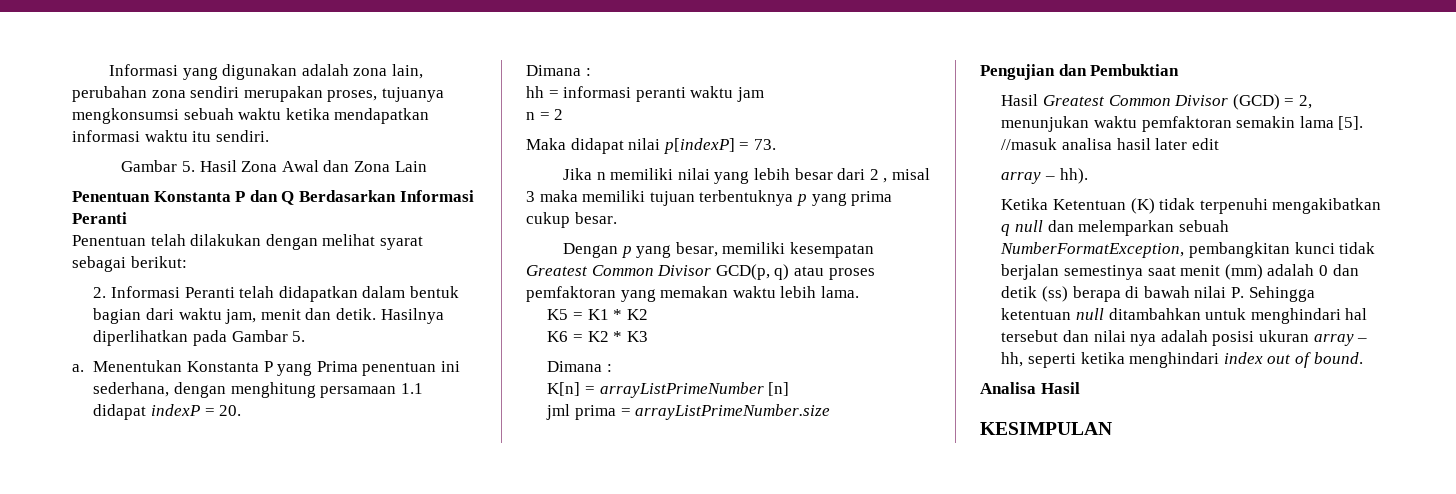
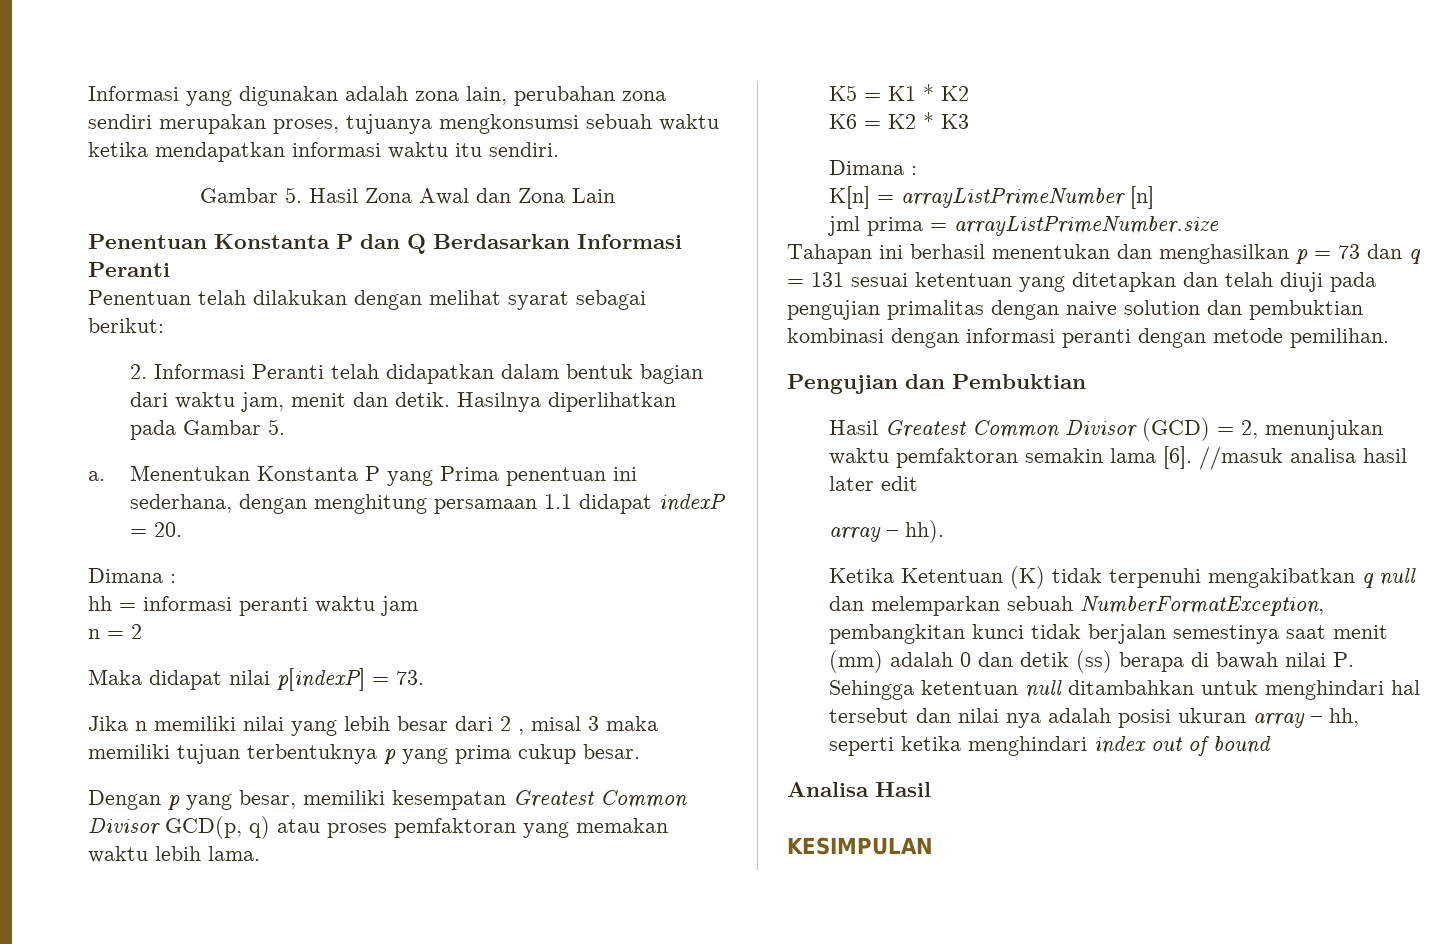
(831, 412) none -> [787,244,1420,265] [787,272,1376,292] [787,300,1363,320] [787,328,1389,348] // Tahapan ini berhasil menentukan dan menghasilkan p = 73 dan q = 131 sesuai ketentuan yang ditetapkan dan telah diuji pada pengujian primalitas dengan naive solution dan pembuktian kombinasi dengan informasi peranti dengan metode pemilihan.
[1338,116,1364,130] [5]. -> [1162,446,1192,469] [6].
[1313,352,1363,364] bound. -> [1212,736,1271,754] bound

